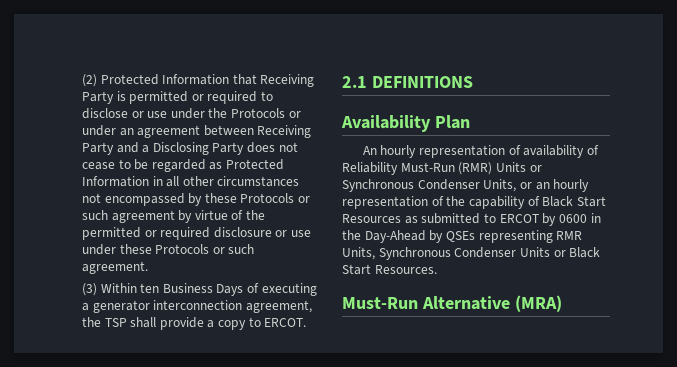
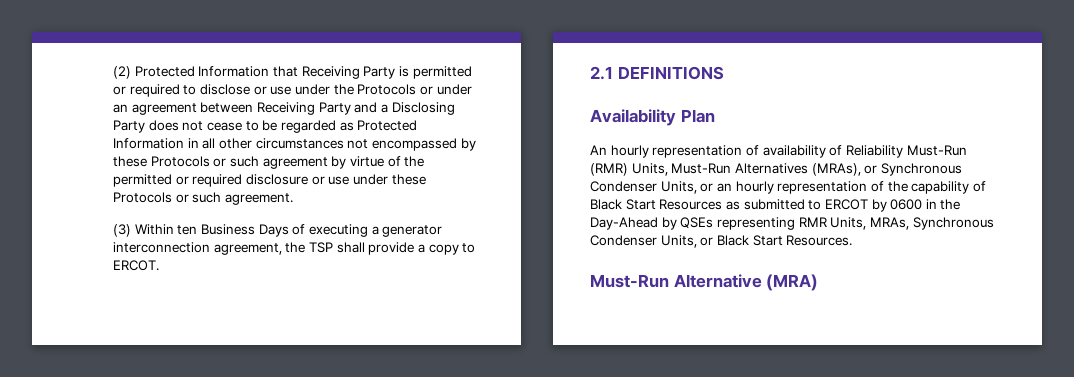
[495,162,526,172] Units -> [631,163,861,176] Units, Must-Run Alternatives (MRAs),
[378,247,550,260] Synchronous Condenser Units -> [869,217,994,230] [590,235,697,248] MRAs, Synchronous Condenser Units,

